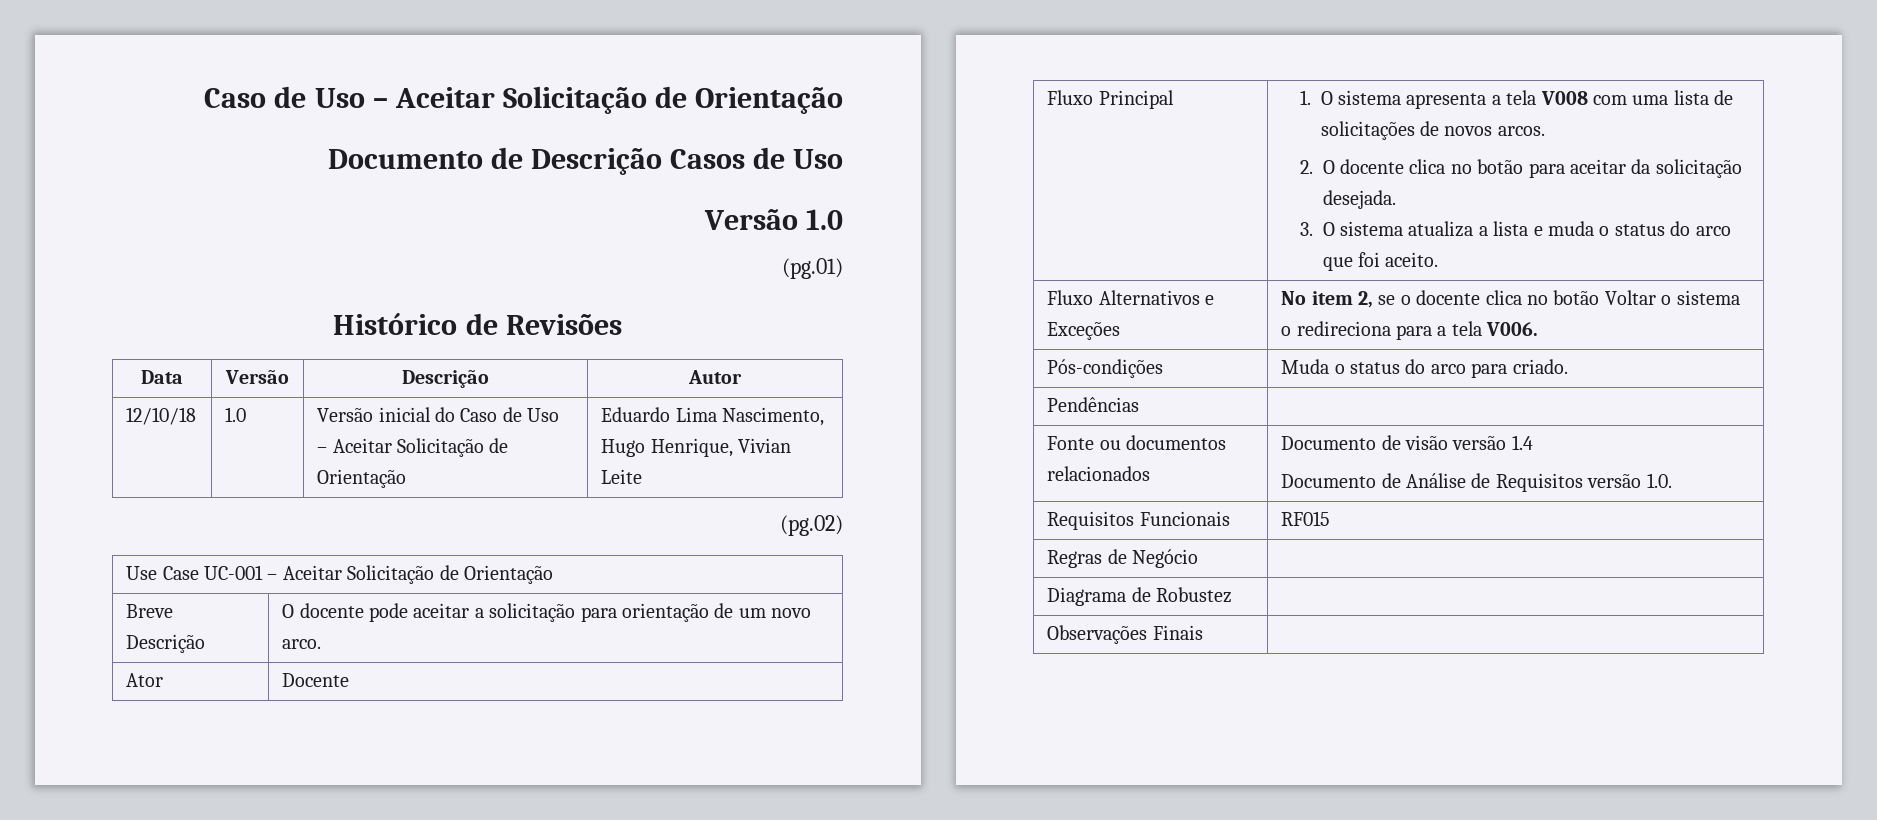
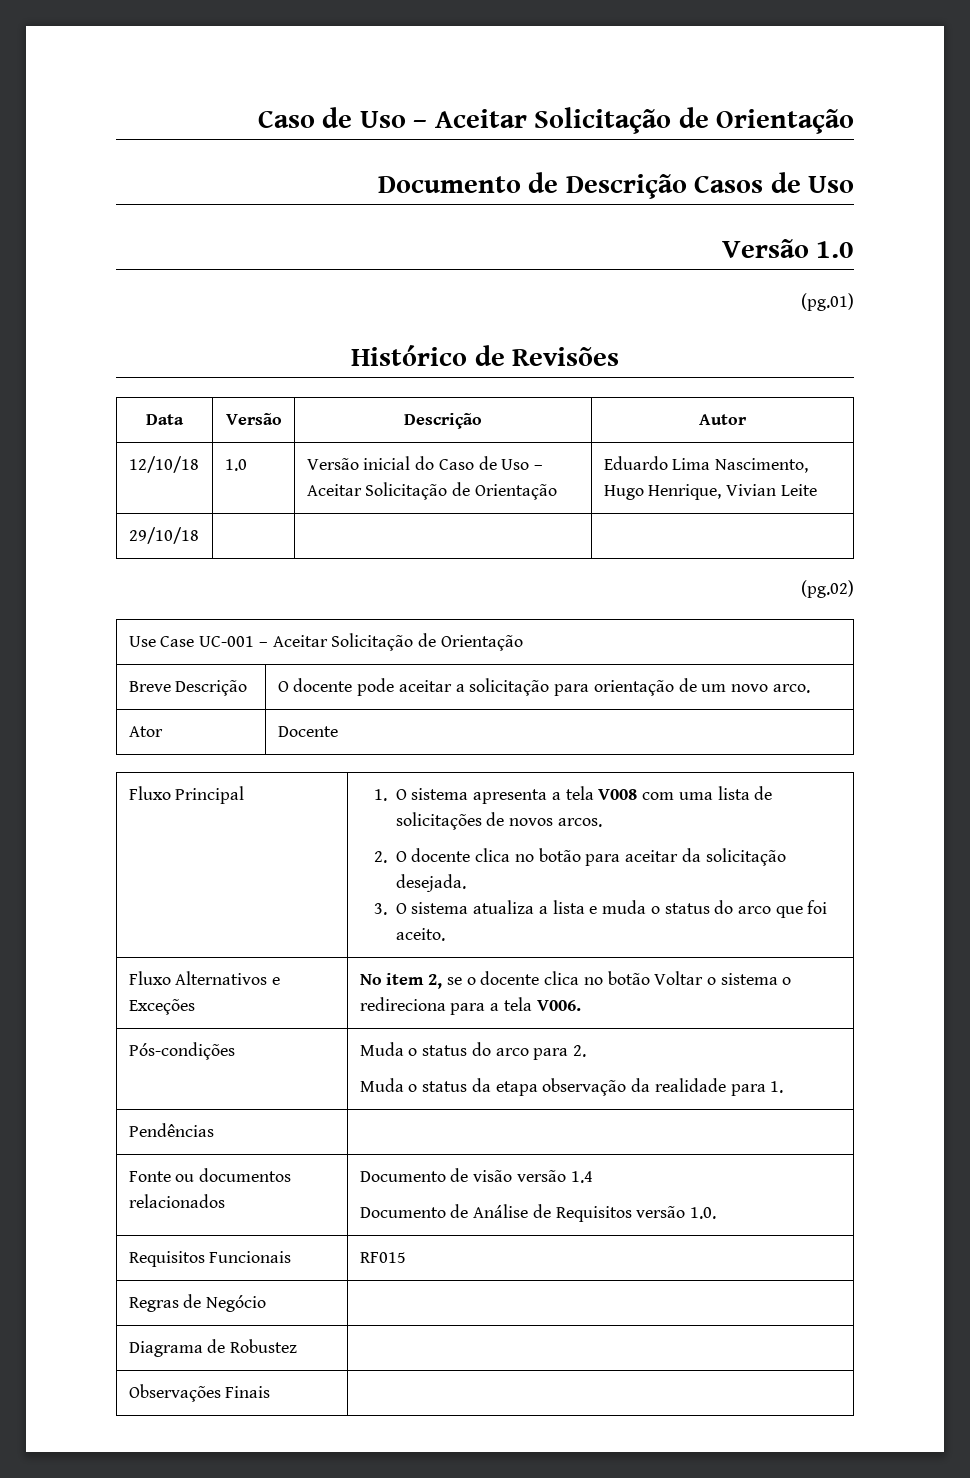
(643, 476) none -> [128,527,199,544] // 29/10/18 | | |
[1512,359,1568,374] criado. -> [573,1045,587,1057] [359,1078,784,1096] 2. // Muda o status da etapa observação da realidade para 1.

